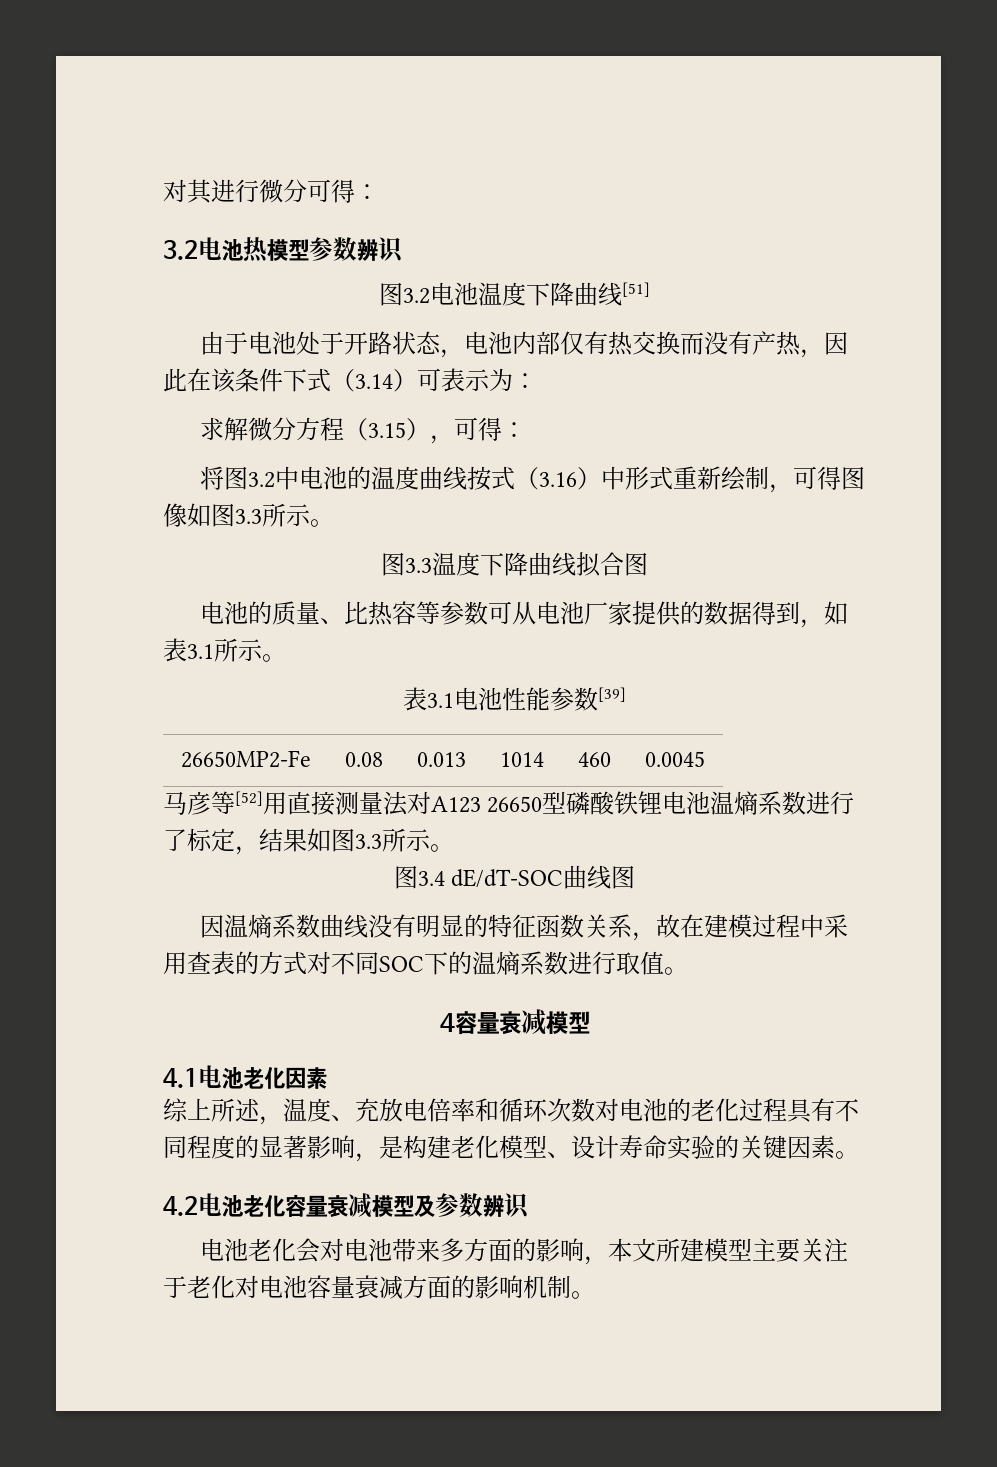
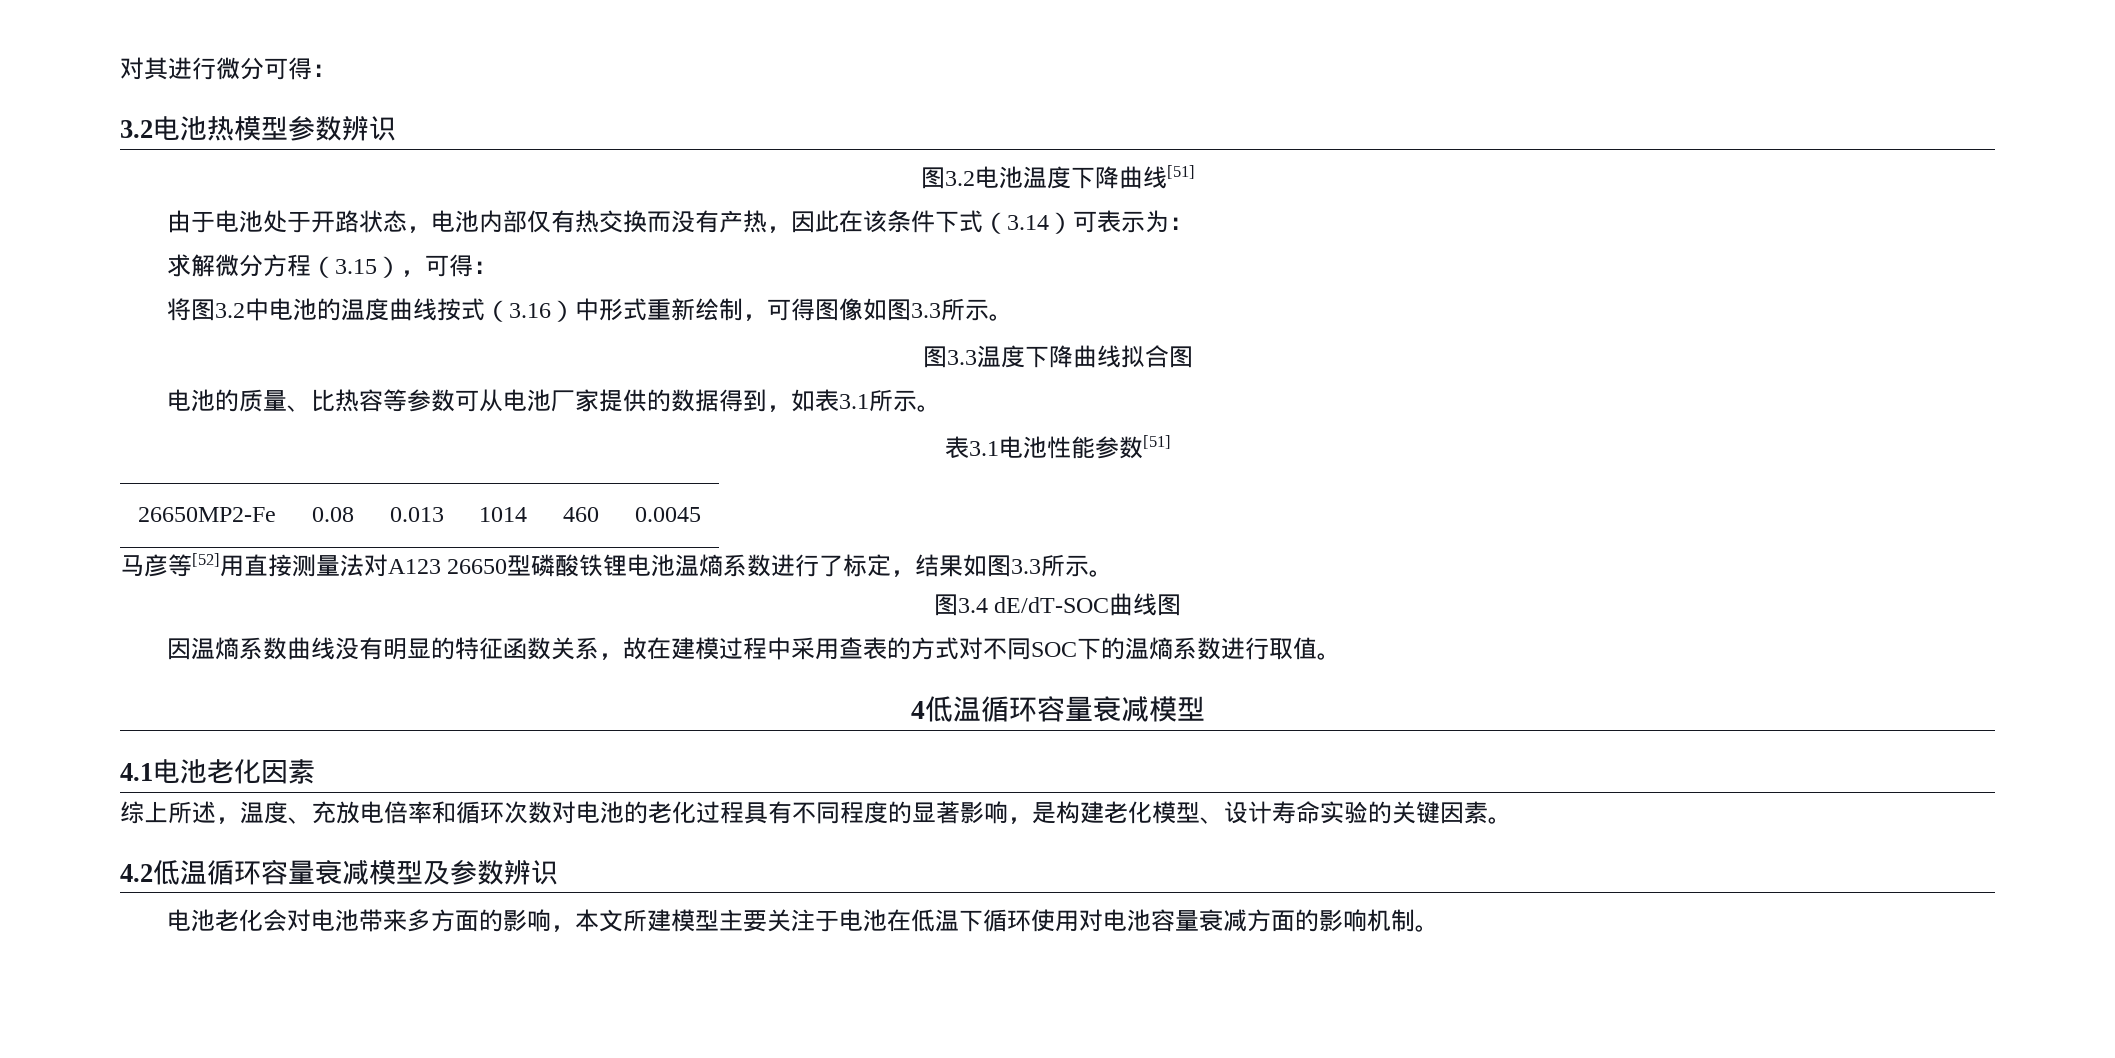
[598,687,626,702] [39] -> [1142,435,1171,449] [51]
(455, 1022) none -> [924,696,1037,722] 低温循环
[198,1193,285,1217] 电池老化 -> [153,860,261,885] 低温循环
[187,1275,235,1299] 老化 -> [838,909,1079,932] 电池在低温下循环使用

